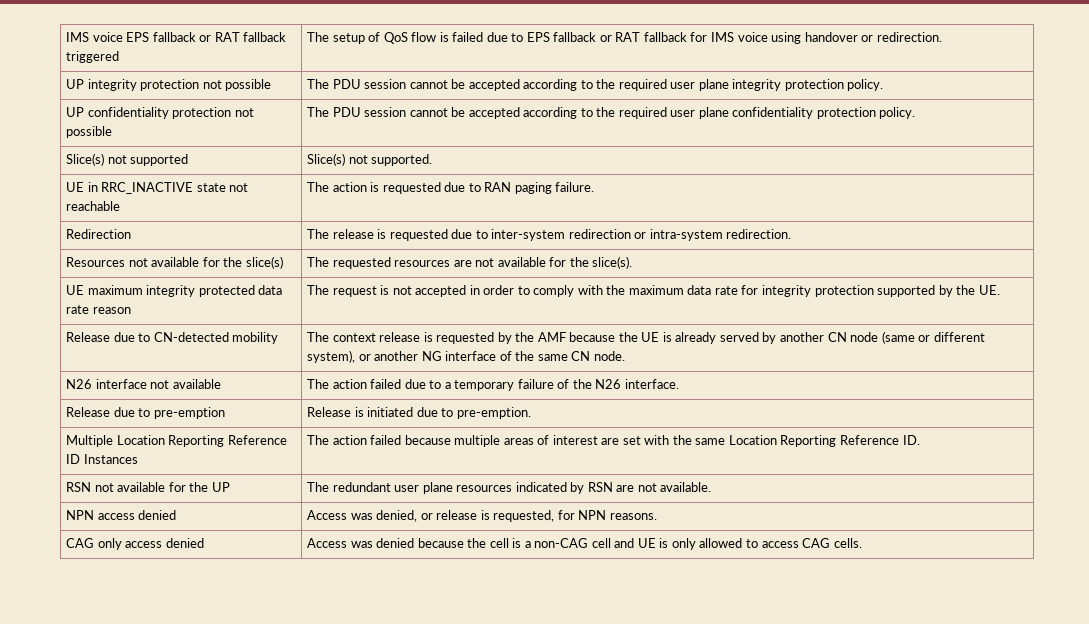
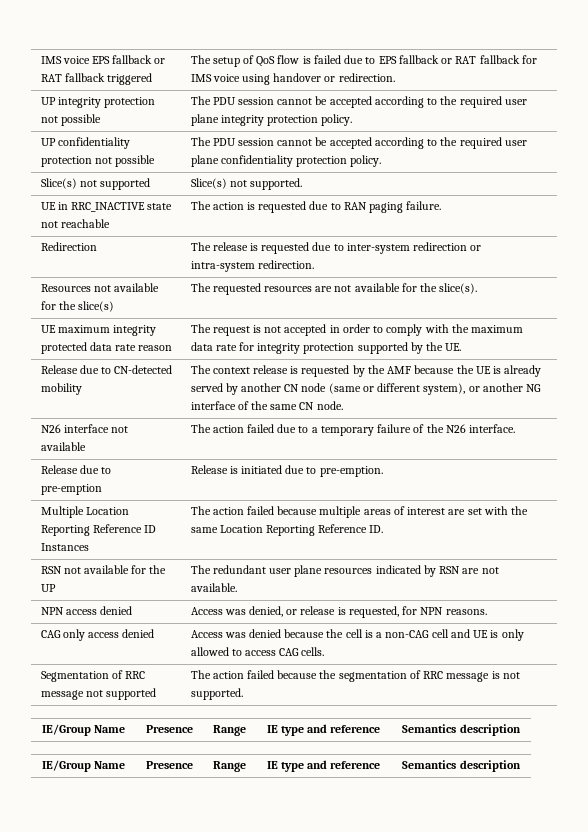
(862, 543) none -> [40,670,145,682] [40,688,156,700] [190,670,520,682] [190,688,243,700] [41,724,126,736] [145,725,193,733] [212,725,246,736] [266,724,381,736] [402,724,521,736] [41,760,126,772] [145,761,193,769] [212,761,246,772] [266,760,381,772] [402,760,521,772] // Segmentation of RRC message not supported | The action failed because the segmentation of RRC message is not supported. // IE/Group Name | Presence | Range | IE type and reference | Semantics description // IE/Group Name | Presence | Range | IE type and reference | Semantics description

